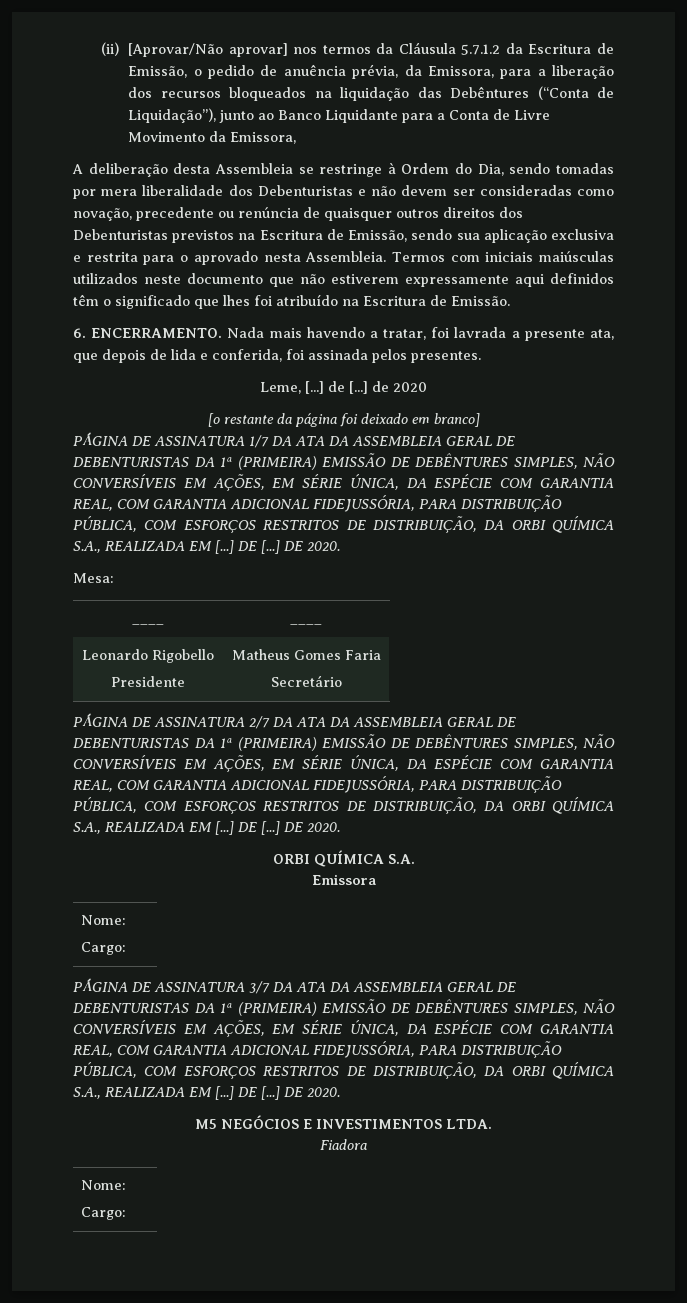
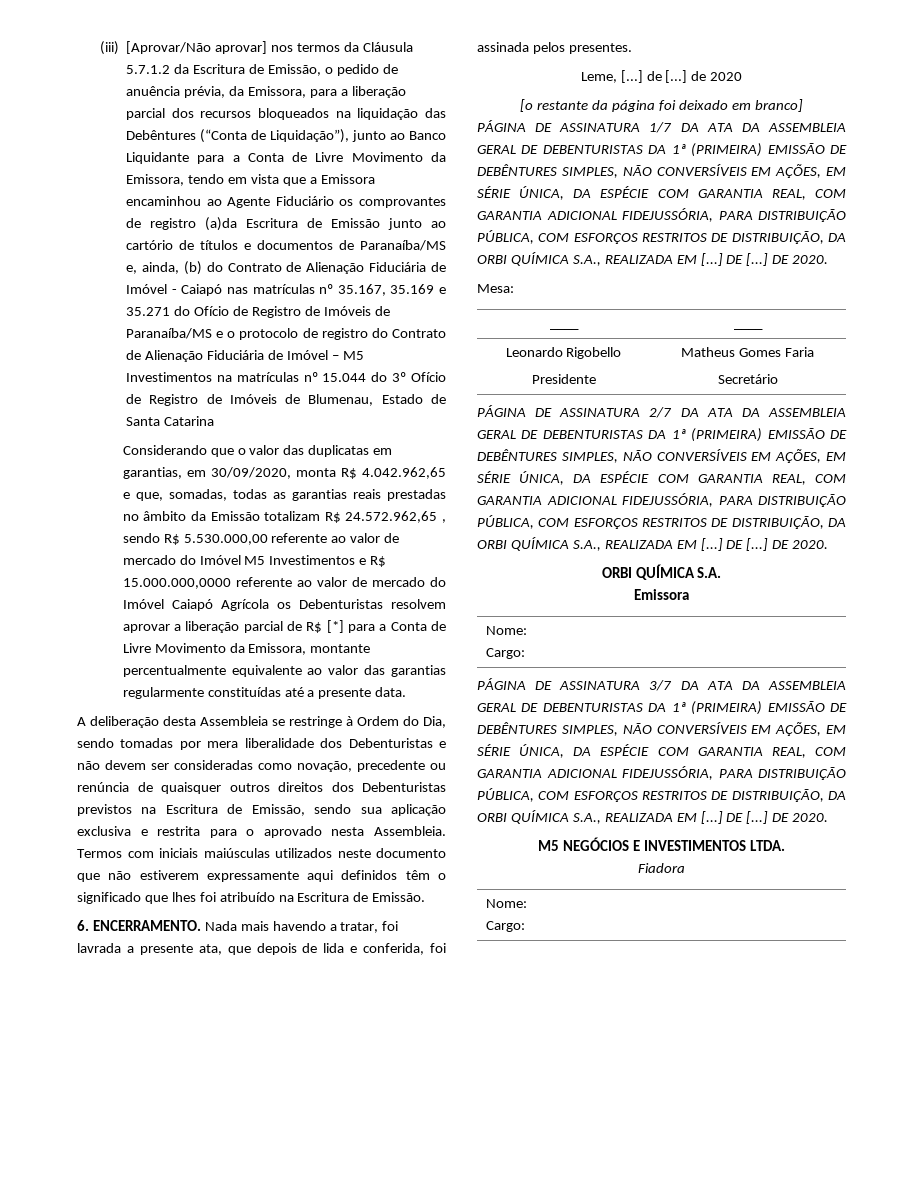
[100,42,119,56] (ii) -> [99,41,119,55] (iii)
(615, 72) none -> [126,108,166,120] parcial
(297, 138) none -> [188,174,375,186] [126,196,446,208] [126,217,447,231] [126,240,446,251] [126,261,446,275] [126,284,446,296] [126,306,390,318] [126,328,447,340] [126,350,364,362] [126,372,447,382] [126,394,446,406] [126,416,215,426] [122,445,393,457] [122,467,446,479] [122,489,447,501] [122,511,446,523] [122,533,400,545] [122,555,387,567] [122,577,446,589] [122,599,446,611] [122,620,447,633] [122,643,371,655] [122,665,446,677] [122,687,407,699] tendo em vista que a Emissora encaminhou ao Agente Fiduciário os comprovantes de registro (a)da Escritura de Emissão junto ao cartório de títulos e documentos de Paranaíba/MS e, ainda, (b) do Contrato de Alienação Fiduciária de Imóvel - Caiapó nas matrículas nº 35.167, 35.169 e 35.271 do Ofício de Registro de Imóveis de Paranaíba/MS e o protocolo de registro do Contrato de Alienação Fiduciária de Imóvel – M5 Investimentos na matrículas nº 15.044 do 3º Ofício de Registro de Imóveis de Blumenau, Estado de Santa Catarina // Considerando que o valor das duplicatas em garantias, em 30/09/2020, monta R$ 4.042.962,65 e que, somadas, todas as garantias reais prestadas no âmbito da Emissão totalizam R$ 24.572.962,65 , sendo R$ 5.530.000,00 referente ao valor de mercado do Imóvel M5 Investimentos e R$ 15.000.000,0000 referente ao valor de mercado do Imóvel Caiapó Agrícola os Debenturistas resolvem aprovar a liberação parcial de R$ [*] para a Conta de Livre Movimento da Emissora, montante percentualmente equivalente ao valor das garantias regularmente constituídas até a presente data.

